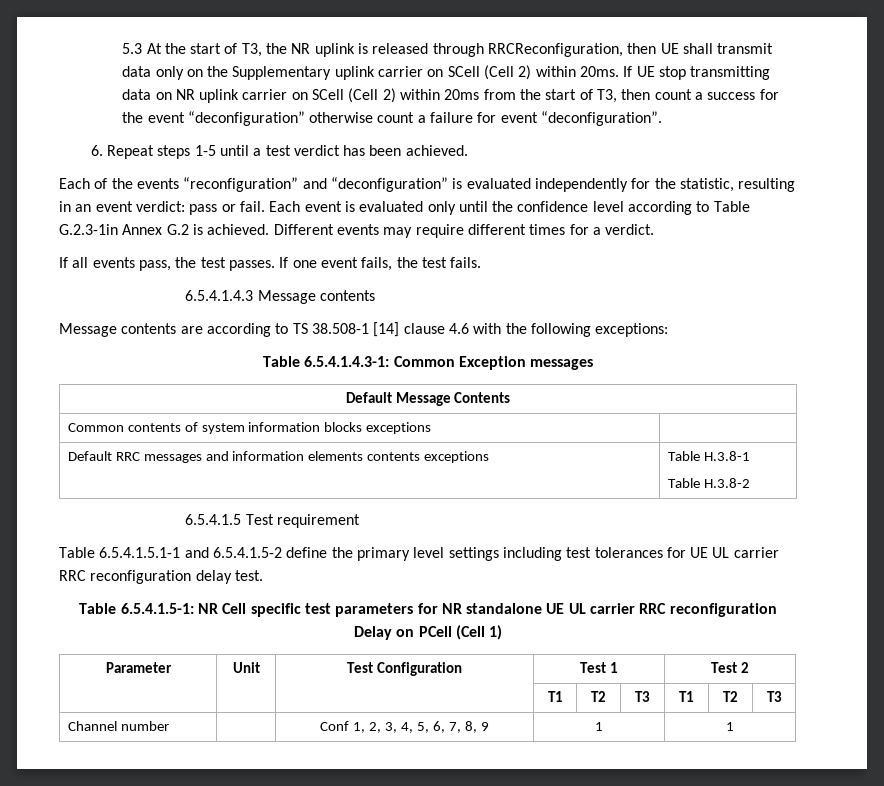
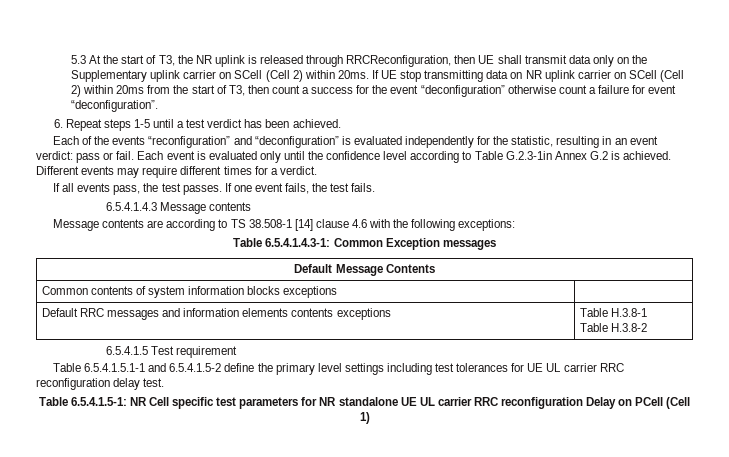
[105,662,172,673] [232,662,260,673] [347,662,462,676] [580,662,618,673] [711,662,749,673] [547,691,563,702] [591,691,606,702] [635,691,650,702] [679,691,694,702] [723,691,738,702] [766,691,782,702] [67,721,169,731] [320,721,489,733] [595,722,603,731] [726,722,734,731] // Parameter | Unit | Test Configuration | Test 1 | Test 2 // | | | T1 | T2 | T3 | T1 | T2 | T3 // Channel number | | Conf 1, 2, 3, 4, 5, 6, 7, 8, 9 | 1 | 1 -> (370, 418) none

